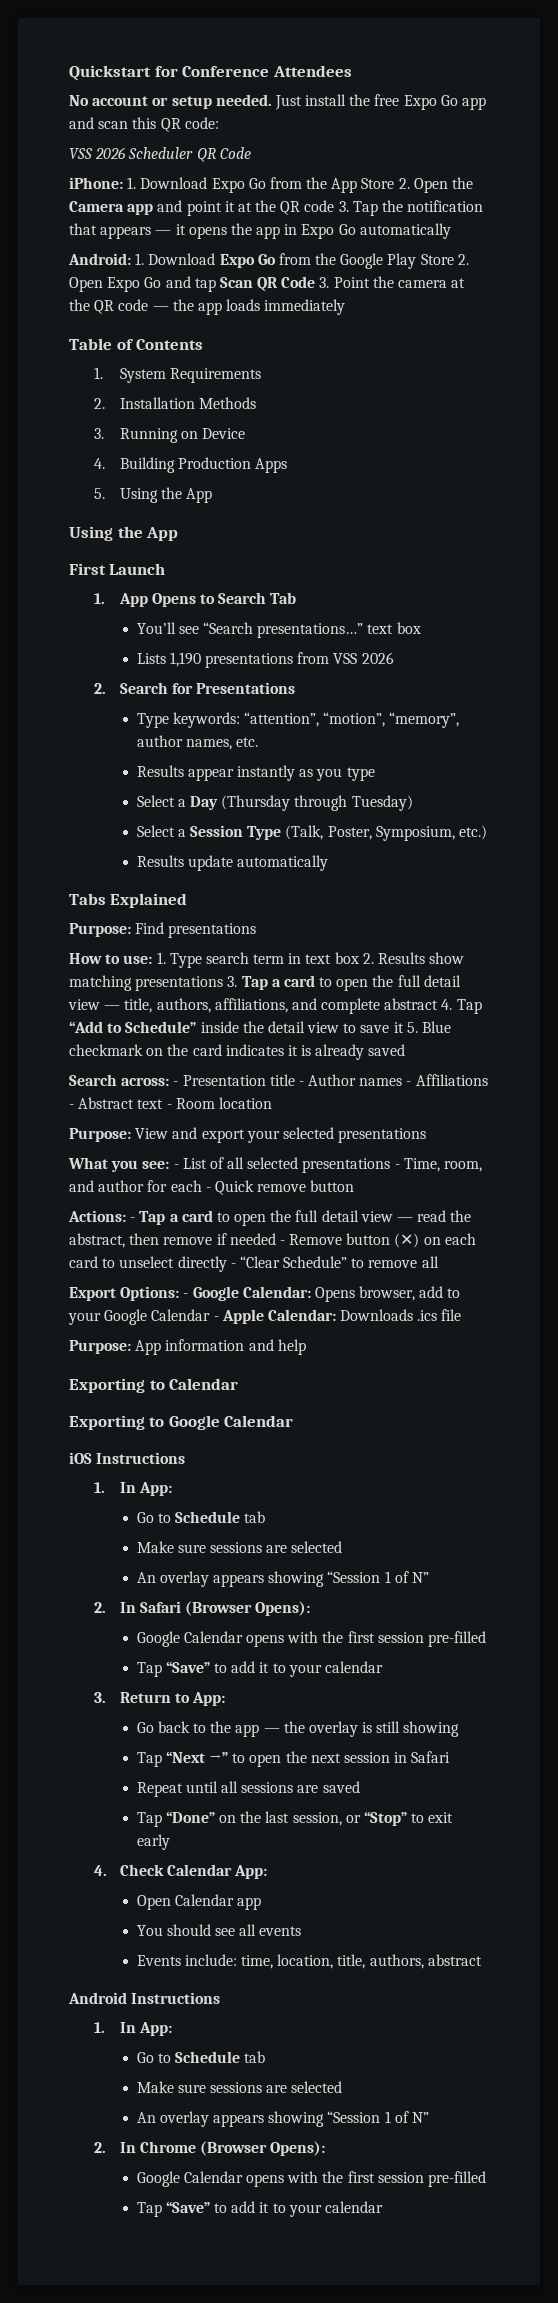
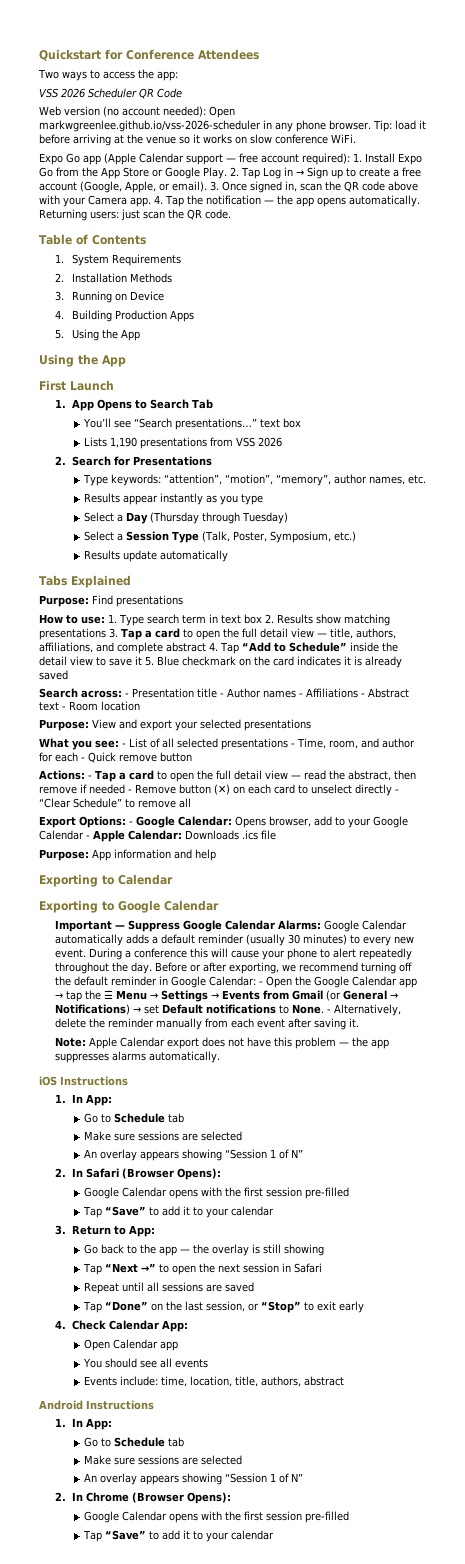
[69,94,487,110] [69,117,219,132] No account or setup needed. Just install the free Expo Go app and scan this QR code: -> [38,69,178,81] Two ways to access the app:
[69,177,208,189] iPhone: 1. Download -> [39,106,235,118] [39,120,426,132] [39,134,356,146] [39,153,395,165] Web version (no account needed): Open markwgreenlee.github.io/vss-2026-scheduler in any phone browser. Tip: load it before arriving at the venue so it works on slow conference WiFi. // Expo Go app (Apple Calendar support — free account required): 1. Install
[398,177,474,193] [69,200,484,216] [69,223,451,239] [68,253,469,269] [69,276,466,292] [69,299,346,315] 2. Open the Camera app and point it at the QR code 3. Tap the notification that appears — it opens the app in Expo Go automatically // Android: 1. Download Expo Go from the Google Play Store 2. Open Expo Go and tap Scan QR Code 3. Point the camera at the QR code — the app loads immediately -> [152,167,421,179] [39,181,418,193] [39,195,420,207] [39,209,231,221] or Google Play. 2. Tap Log in → Sign up to create a free account (Google, Apple, or email). 3. Once signed in, scan the QR code above with your Camera app. 4. Tap the notification — the app opens automatically. Returning users: just scan the QR code.
(294, 1421) none -> [55,920,408,932] [55,934,415,946] [55,948,413,960] [55,962,413,974] [55,976,418,988] [55,990,399,1002] [55,1004,402,1016] [55,1018,360,1030] [55,1037,390,1049] [55,1051,221,1063] // Important — Suppress Google Calendar Alarms: Google Calendar automatically adds a default reminder (usually 30 minutes) to every new event. During a conference this will cause your phone to alert repeatedly throughout the day. Before or after exporting, we recommend turning off the default reminder in Google Calendar: - Open the Google Calendar app → tap the ☰ Menu → Settings → Events from Gmail (or General → Notifications) → set Default notifications to None. - Alternatively, delete the reminder manually from each event after saving it. // Note: Apple Calendar export does not have this problem — the app suppresses alarms automatically.

